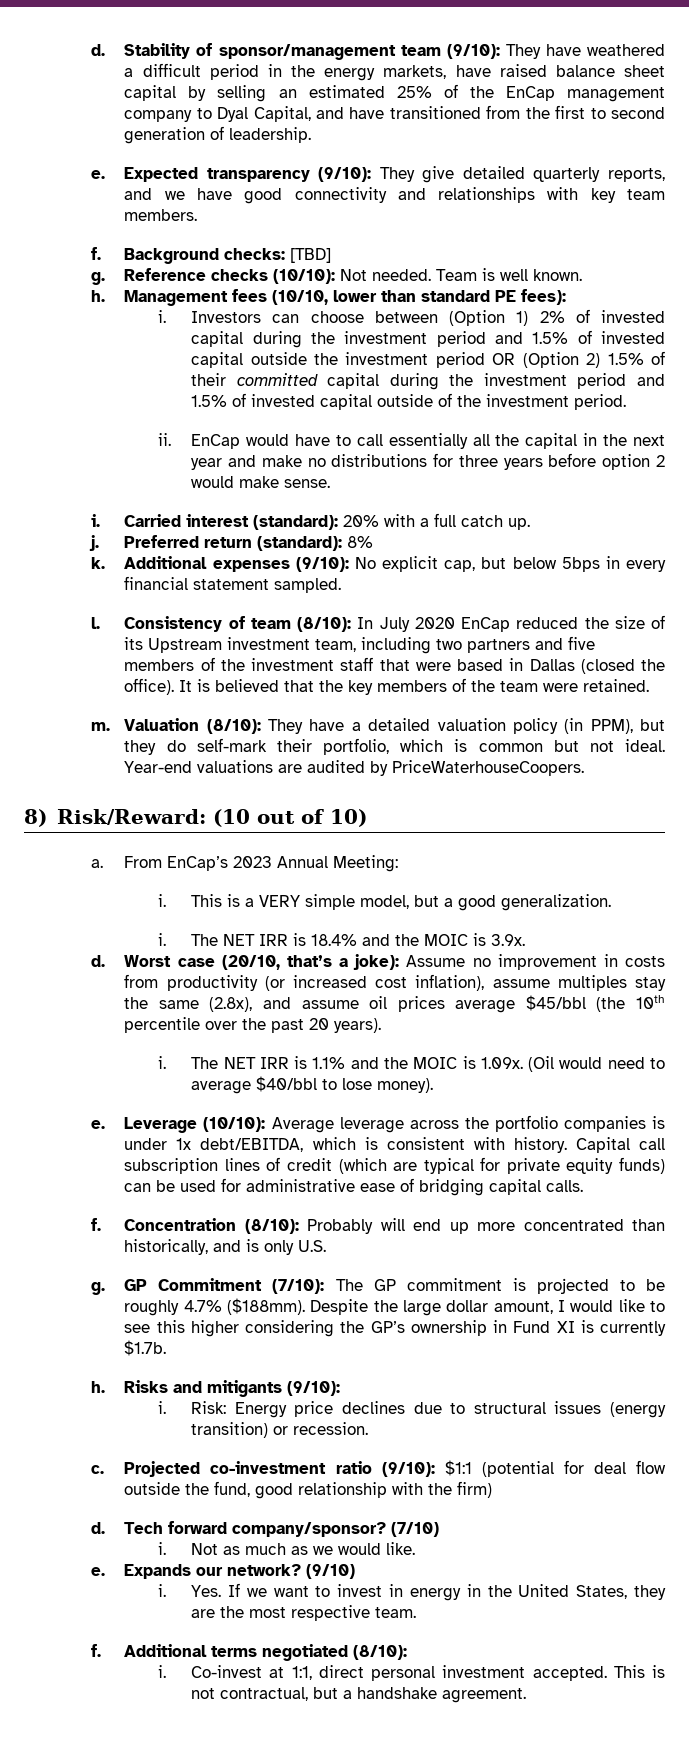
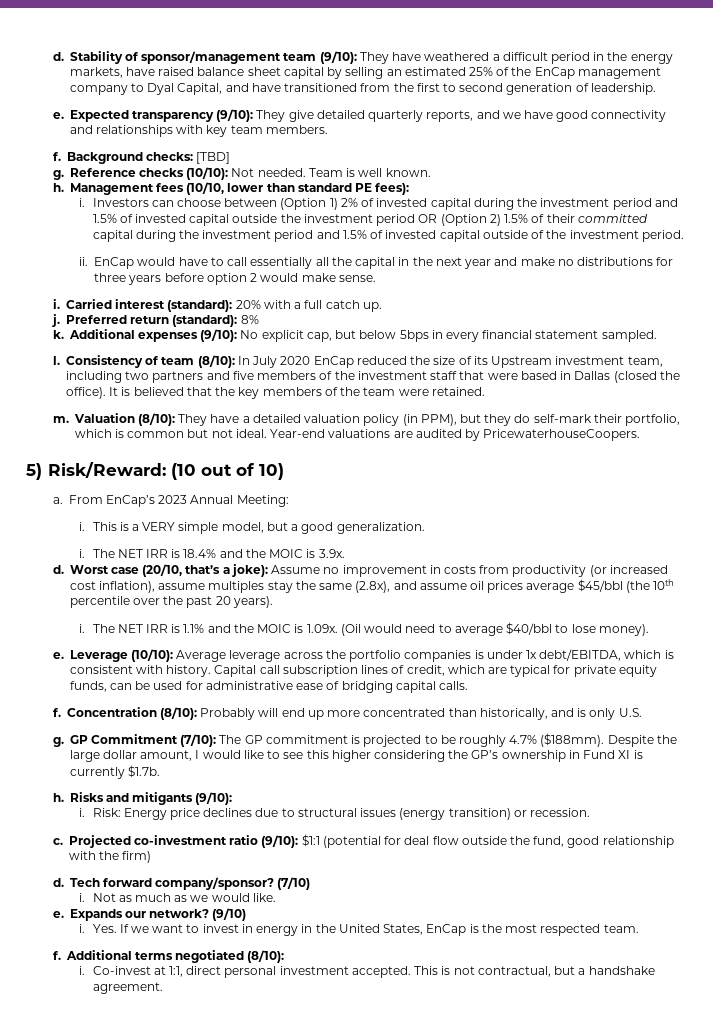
[392,760,585,776] [24,809,47,827] PriceWaterhouseCoopers. // 8) -> [483,429,641,441] [26,463,42,480] PricewaterhouseCoopers. // 5)
[287,1158,387,1174] credit (which -> [406,665,485,676] credit, which
[619,1157,666,1174] funds) -> [69,681,107,692] funds,
[633,1585,666,1600] [191,1609,216,1618] they are -> [426,924,479,936] EnCap is
[291,1605,371,1621] respective -> [540,924,601,936] respected

